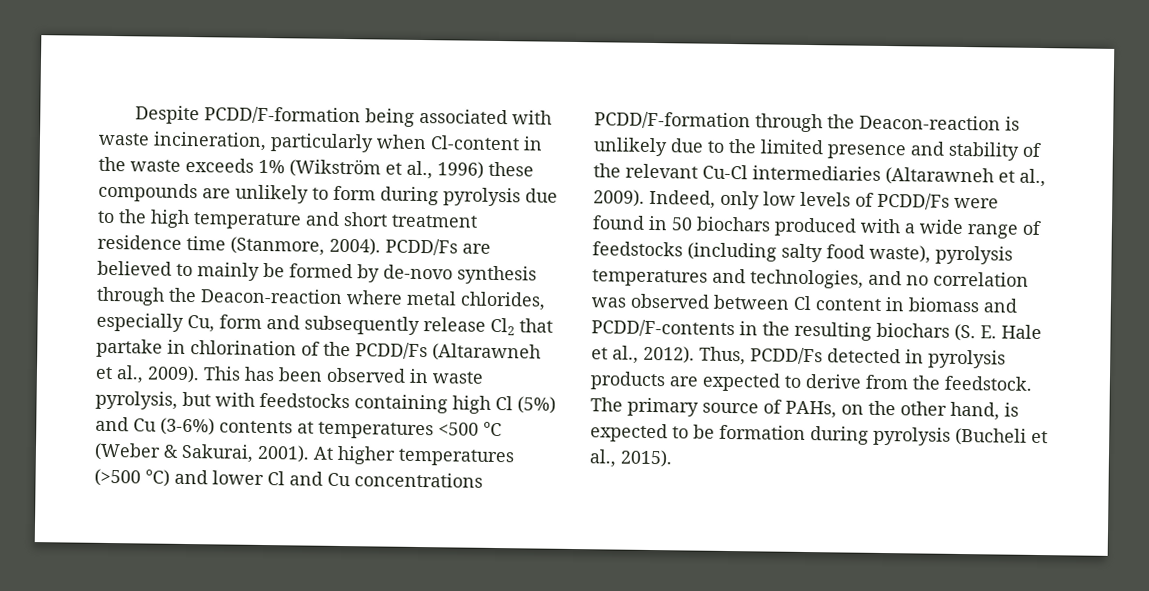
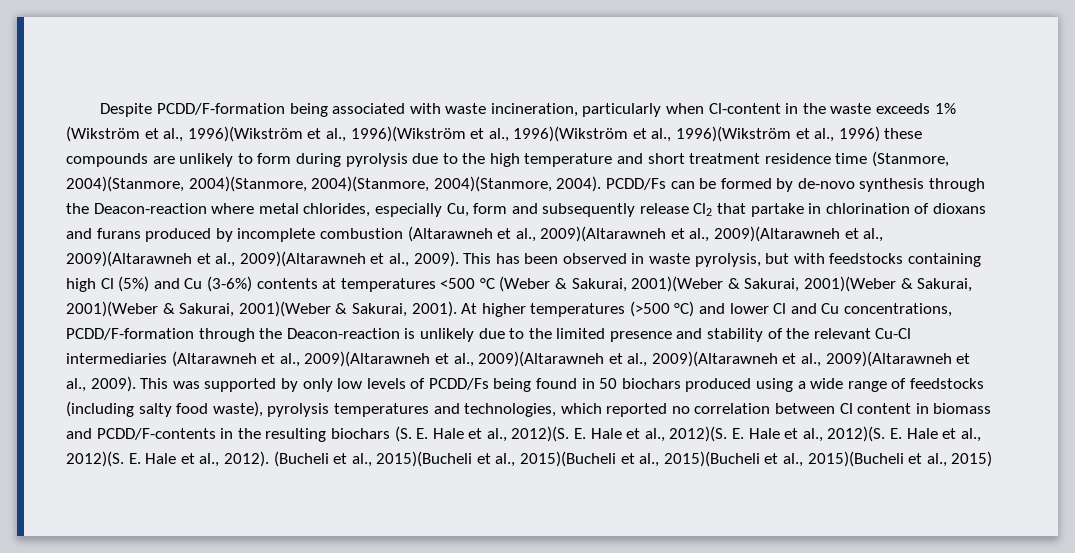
(433, 170) none -> [187,126,835,142] 1996)(Wikström et al., 1996)(Wikström et al., 1996)(Wikström et al., 1996)(Wikström et al.,
[329,237,491,256] [97,260,260,281] 2004). PCDD/Fs are believed to mainly -> [66,176,695,192] 2004)(Stanmore, 2004)(Stanmore, 2004)(Stanmore, 2004)(Stanmore, 2004). PCDD/Fs can
[323,341,541,362] the PCDD/Fs (Altarawneh -> [933,203,987,214] [66,226,884,242] [66,251,366,267] dioxans and furans produced by incomplete combustion (Altarawneh et al., 2009)(Altarawneh et al., 2009)(Altarawneh et al., 2009)(Altarawneh et al., 2009)(Altarawneh
(254, 453) none -> [631,276,973,292] [66,301,407,317] 2001)(Weber & Sakurai, 2001)(Weber & Sakurai, 2001)(Weber & Sakurai, 2001)(Weber & Sakurai,
[354,472,483,488] concentrations -> [844,303,953,317] concentrations,
[593,189,716,209] 2009). Indeed, -> [304,351,971,367] [66,376,298,392] 2009)(Altarawneh et al., 2009)(Altarawneh et al., 2009)(Altarawneh et al., 2009)(Altarawneh et al., 2009). This was supported by
[954,197,999,209] were -> [493,378,532,392] being
[860,218,901,234] with -> [756,378,794,392] using
[868,270,1029,287] [591,293,710,309] and no correlation was observed -> [560,403,771,417] which reported no correlation
[643,345,1006,369] [590,371,1032,392] [590,397,1019,421] [590,423,1048,446] [589,449,673,468] 2012). Thus, PCDD/Fs detected in pyrolysis products are expected to derive from the feedstock. The primary source of PAHs, on the other hand, is expected to be formation during pyrolysis (Bucheli et al., 2015). -> [511,426,981,442] [66,451,993,467] 2012)(S. E. Hale et al., 2012)(S. E. Hale et al., 2012)(S. E. Hale et al., 2012)(S. E. Hale et al., 2012). (Bucheli et al., 2015)(Bucheli et al., 2015)(Bucheli et al., 2015)(Bucheli et al., 2015)(Bucheli et al., 2015)

